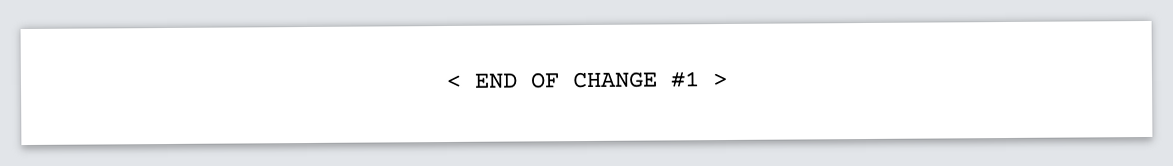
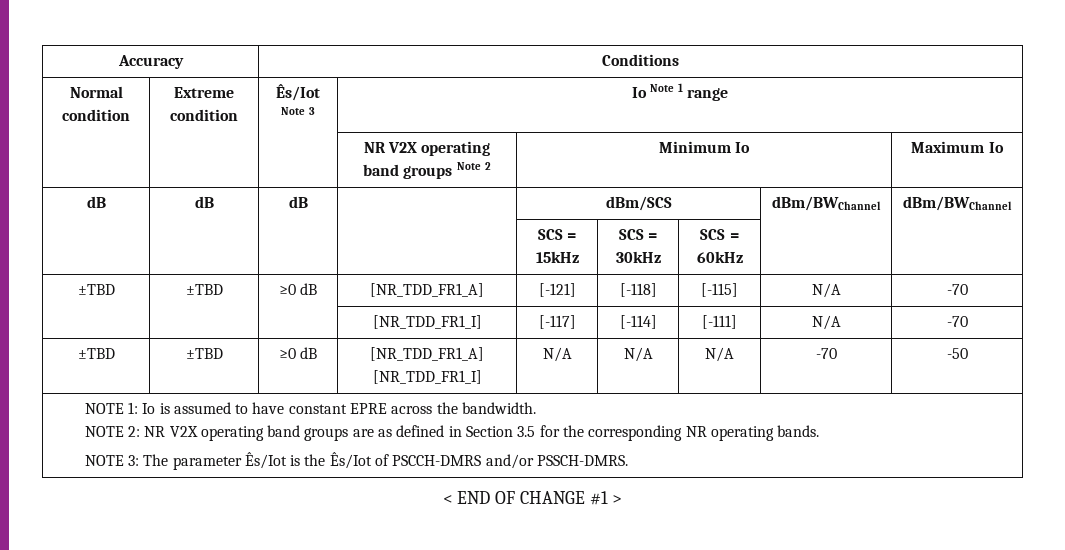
(445, 81) none -> [117,55,184,69] [602,54,680,66] [69,86,123,98] [62,109,130,121] [174,87,234,98] [170,109,238,121] [276,84,320,101] [280,107,316,115] [631,83,729,101] [363,141,491,156] [363,162,491,179] [658,141,751,153] [911,141,1004,153] [86,196,106,208] [194,196,214,208] [288,196,308,208] [605,196,672,211] [772,196,882,211] [903,196,1013,211] [537,229,577,240] [535,251,579,263] [618,229,658,240] [615,251,661,263] [700,229,739,240] [696,251,743,263] [77,284,115,295] [185,284,223,295] [278,283,318,295] [370,283,484,297] [538,283,576,297] [619,283,657,297] [701,283,738,297] [811,283,841,298] [946,284,968,295] [372,315,482,329] [538,315,576,329] [619,315,657,329] [702,315,737,329] [811,315,841,330] [946,316,968,327] [77,348,115,359] [185,348,223,359] [278,347,318,359] [370,347,484,361] [372,370,482,384] [542,347,572,362] [623,347,653,362] [705,347,734,362] [815,348,837,359] [946,348,968,359] [84,402,537,414] [84,425,820,441] [84,452,629,470] Accuracy | Conditions // Normal condition | Extreme condition | Ês/Iot Note 3 | Io Note 1 range // | | | NR V2X operating band groups Note 2 | Minimum Io | Maximum Io // dB | dB | dB | | dBm/SCS | dBm/BWChannel | dBm/BWChannel // | | | | SCS = 15kHz | SCS = 30kHz | SCS = 60kHz | | // ±TBD | ±TBD | ≥0 dB | [NR_TDD_FR1_A] | [-121] | [-118] | [-115] | N/A | -70 // | | | [NR_TDD_FR1_I] | [-117] | [-114] | [-111] | N/A | -70 // ±TBD | ±TBD | ≥0 dB | [NR_TDD_FR1_A] [NR_TDD_FR1_I] | N/A | N/A | N/A | -70 | -50 // NOTE 1: Io is assumed to have constant EPRE across the bandwidth. // NOTE 2: NR V2X operating band groups are as defined in Section 3.5 for the corresponding NR operating bands. // NOTE 3: The parameter Ês/Iot is the Ês/Iot of PSCCH-DMRS and/or PSSCH-DMRS. //

